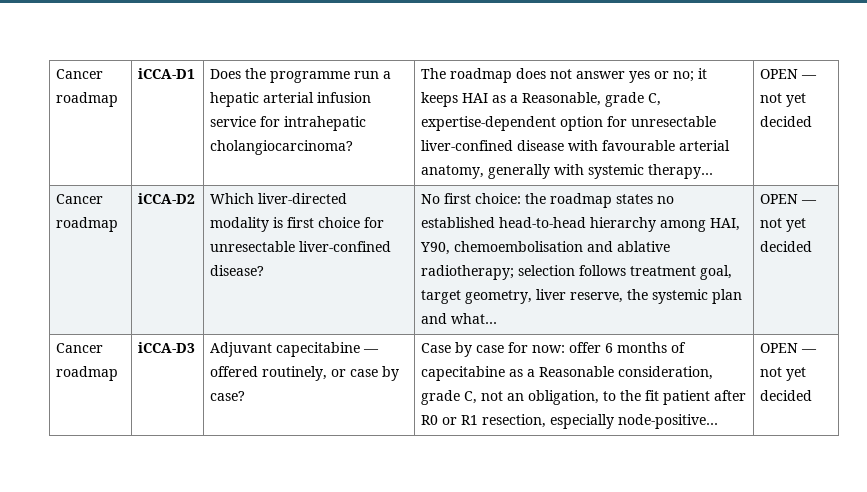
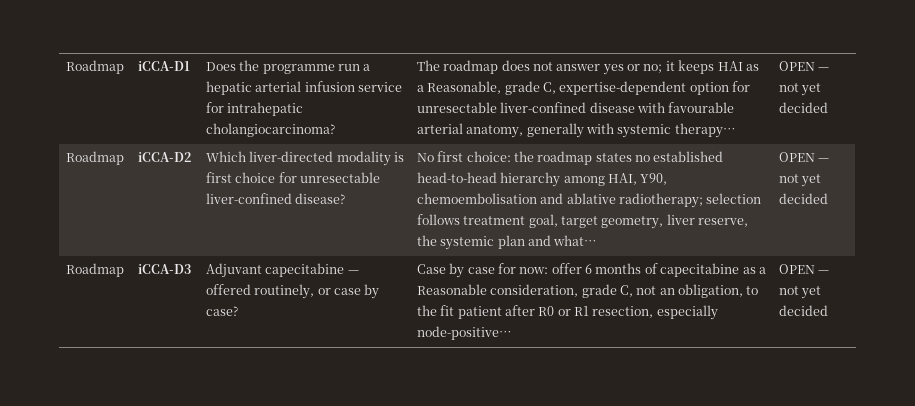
[55,69,103,79] [55,92,118,107] Cancer roadmap -> [65,60,124,74] Roadmap
[55,194,103,204] [55,217,118,232] Cancer roadmap -> [65,151,124,165] Roadmap
[55,343,103,353] [55,366,118,381] Cancer roadmap -> [65,263,124,277] Roadmap

